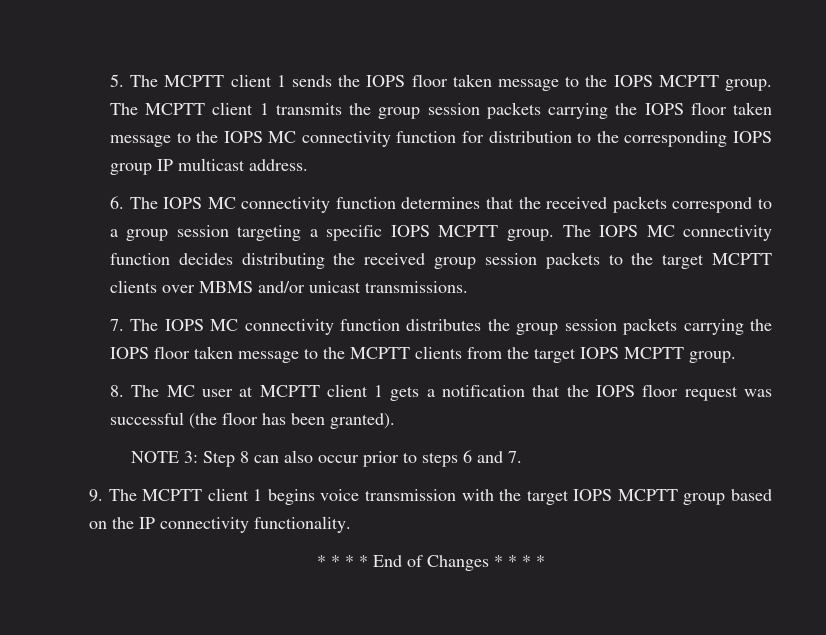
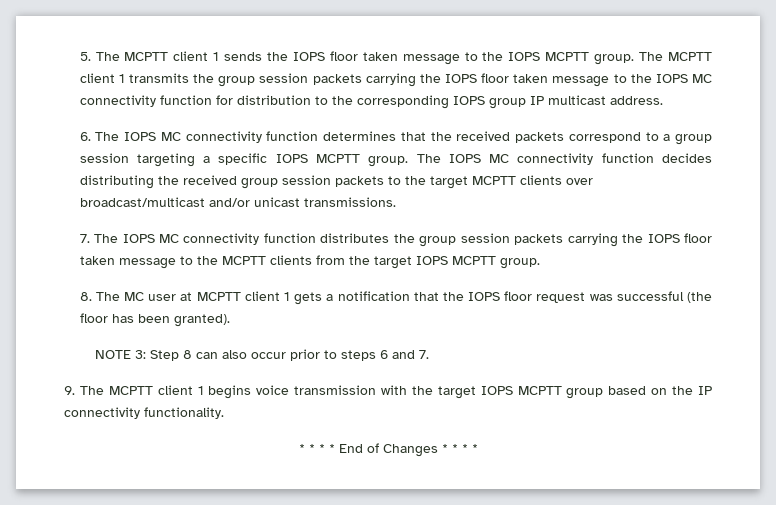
[198,281,253,293] MBMS -> [79,197,205,207] broadcast/multicast

